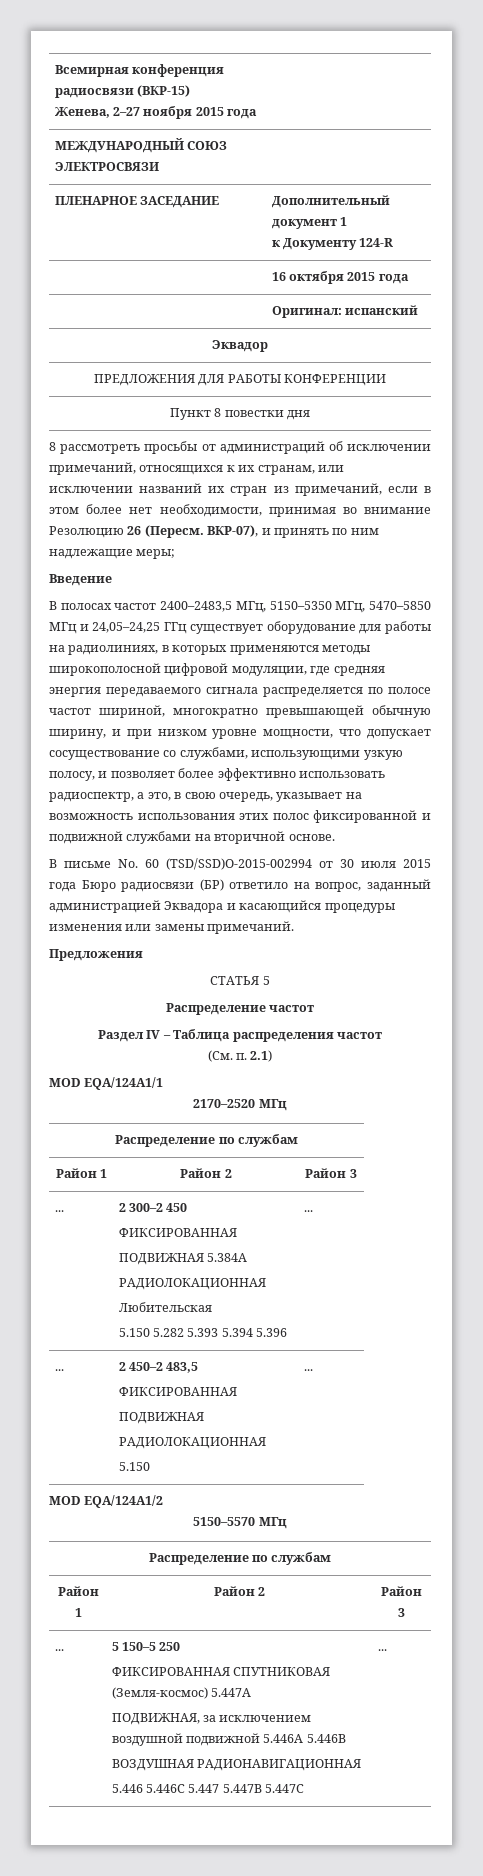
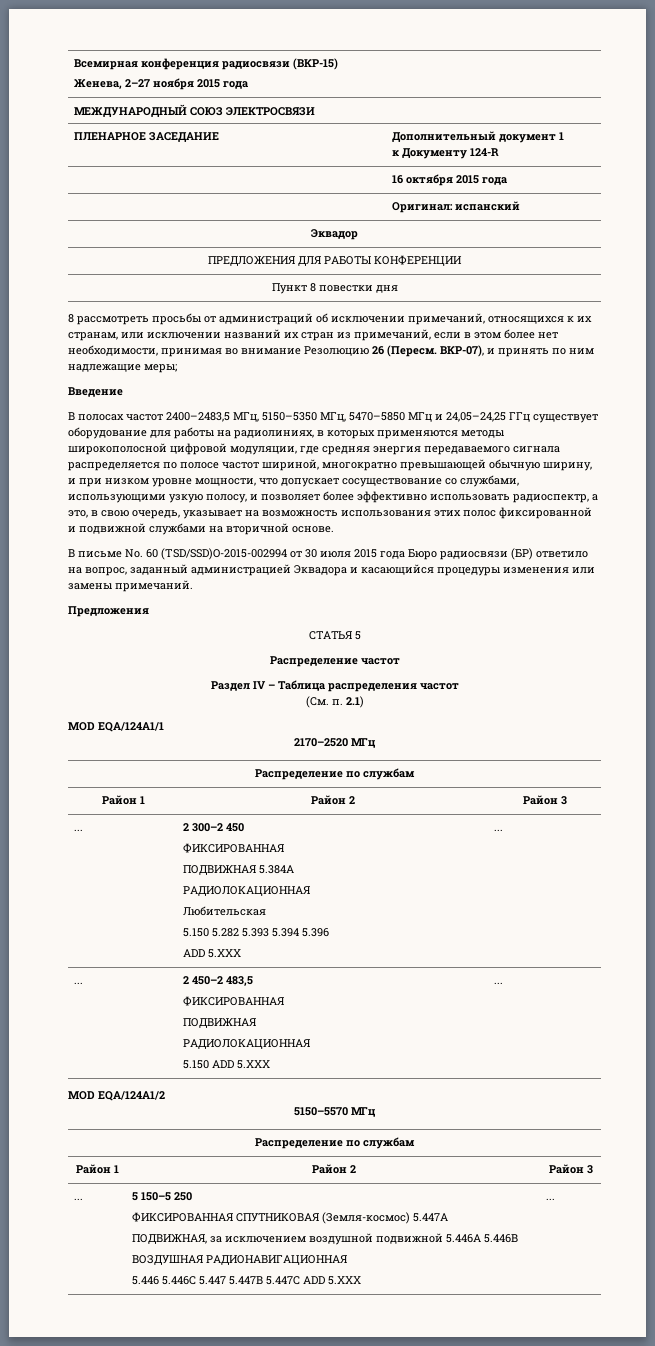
(288, 1332) none -> [183,949,242,958] // ADD 5.XXX
(150, 1466) none -> [212,1060,271,1069] ADD 5.XXX
(305, 1788) none -> [303,1276,362,1285] ADD 5.XXX

